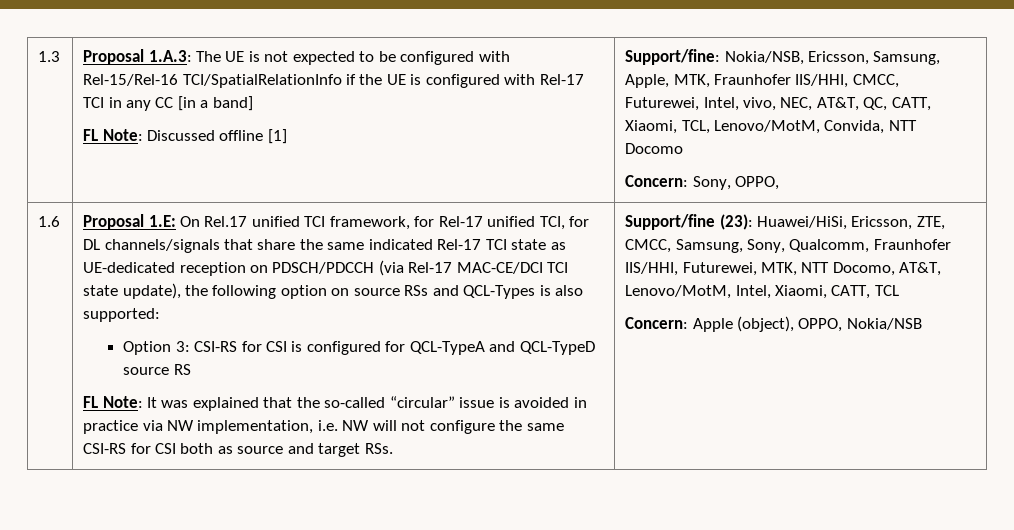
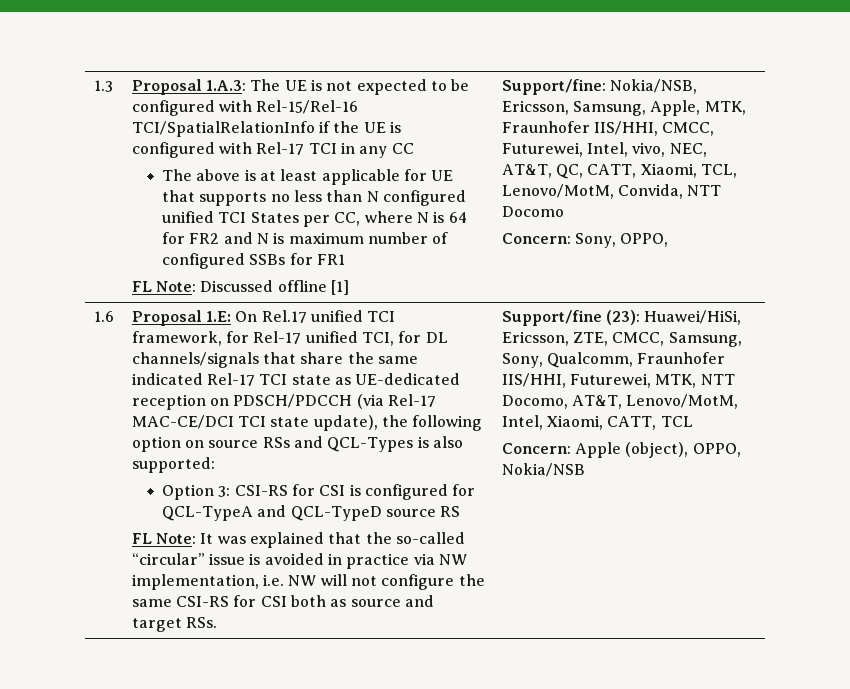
[177,96,253,111] [in a band] -> [162,169,454,185] [162,190,467,206] [162,211,467,227] [162,232,449,244] [162,253,346,269] // The above is at least applicable for UE that supports no less than N configured unified TCI States per CC, where N is 64 for FR2 and N is maximum number of configured SSBs for FR1

